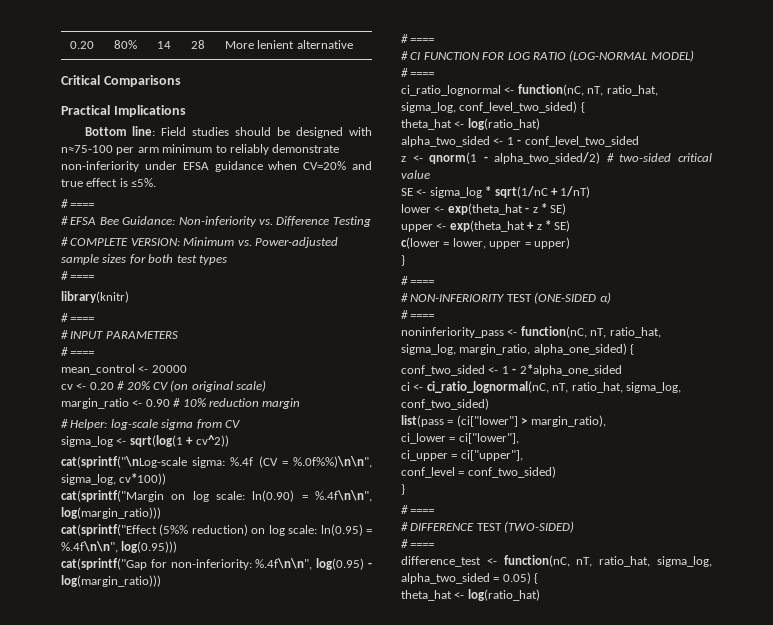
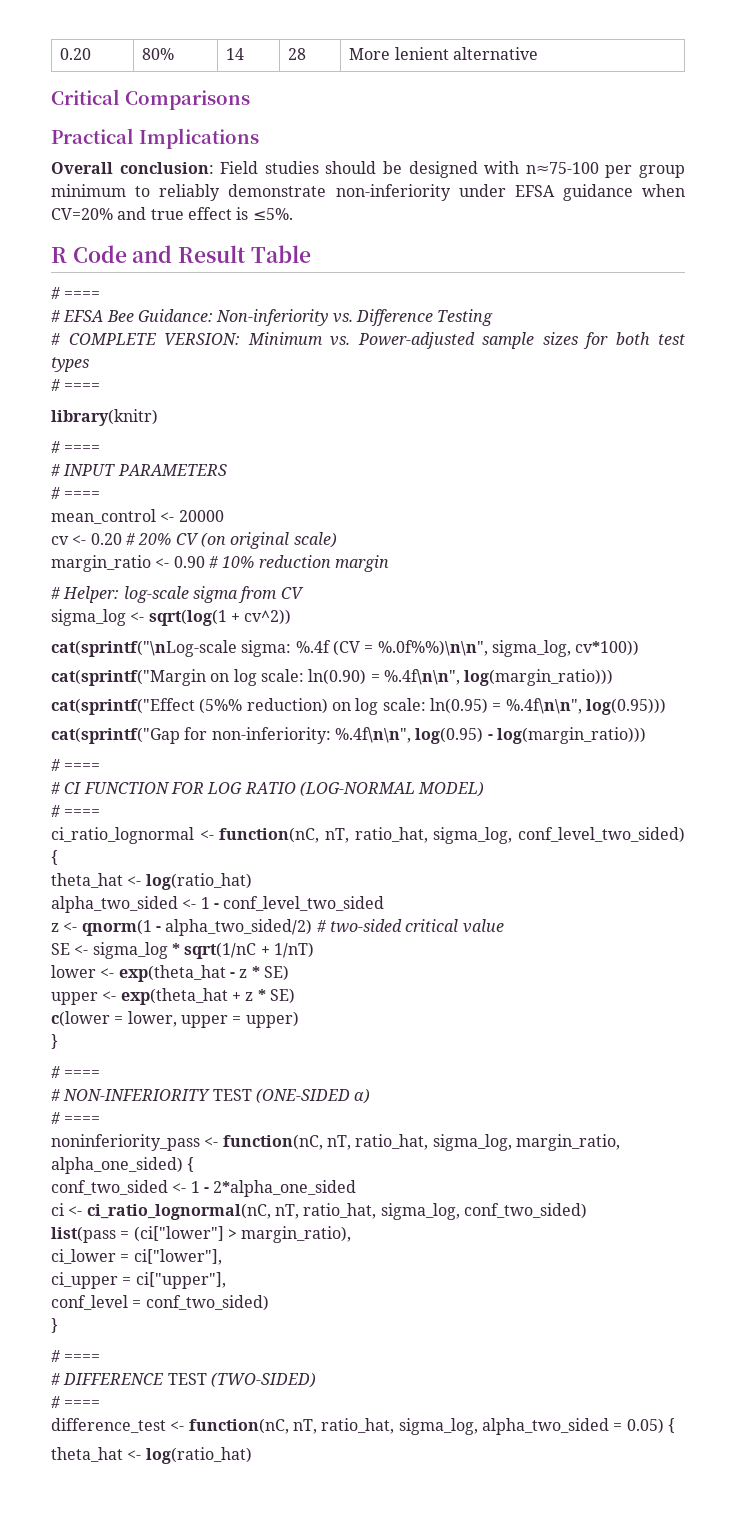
[84,126,156,136] Bottom line: -> [51,162,214,174] Overall conclusion:
[137,147,159,153] arm -> [639,165,686,178] group
(157, 182) none -> [51,245,311,263] // R Code and Result Table

